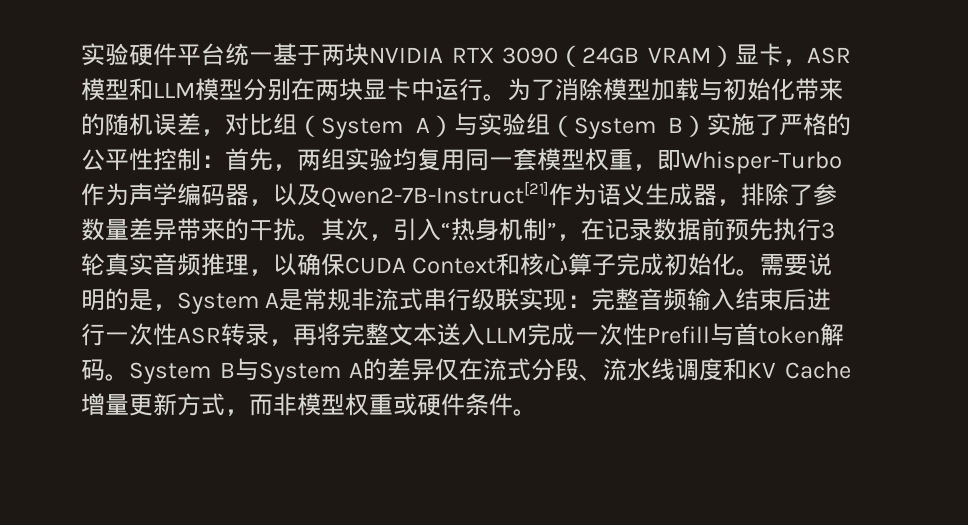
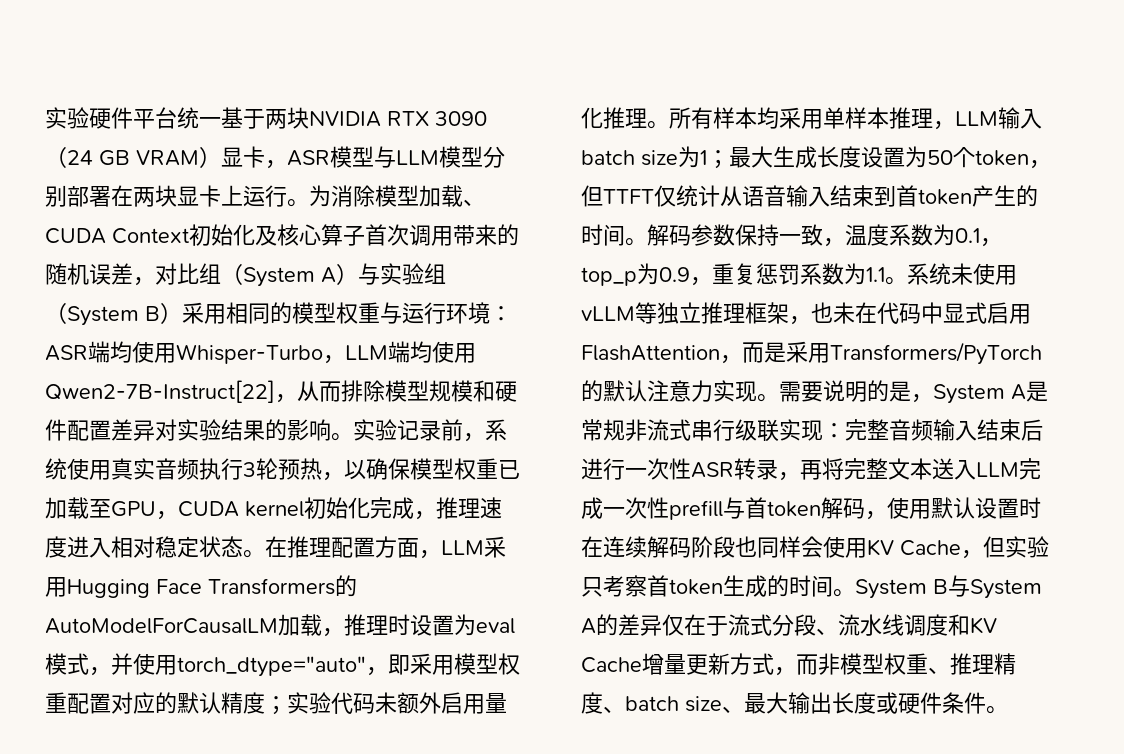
[582,47,640,64] 24GB -> [67,150,130,166] 24 GB
[129,78,153,101] 和 -> [374,146,396,168] 与
(291, 89) none -> [67,186,111,207] 部署
[411,78,435,101] 中 -> [221,185,243,206] 上
[531,79,555,101] 了 -> (331, 196) none
[699,78,795,101] 与初始化 -> [463,199,485,206] [45,224,453,246] 、CUDA Context初始化及核心算子首次调用
[707,113,851,136] [81,148,842,174] [81,181,837,208] [81,218,835,241] [81,253,737,276] 实施了严格的公平性控制：首先，两组实验均复用同一套模型权重，即Whisper-Turbo作为声学编码器，以及Qwen2-7B-Instruct[21]作为语义生成器，排除了参数量差异带来的干扰。其次，引入“热身机制”，在记录数据前预先执行3轮真实音频推理，以确保CUDA Context和核心算子完成初始化 -> [182,302,512,324] [45,341,476,364] [45,380,517,403] [45,419,507,442] [45,458,520,481] [45,497,502,520] [45,536,506,559] [45,575,357,598] [45,614,515,637] [45,653,520,677] [45,692,507,715] [581,107,1042,130] [581,146,1051,169] [581,185,1038,207] [581,224,1002,247] [581,263,1017,286] [581,302,1031,325] [581,341,1042,365] [581,380,757,402] 采用相同的模型权重与运行环境：ASR端均使用Whisper-Turbo，LLM端均使用Qwen2-7B-Instruct[22]，从而排除模型规模和硬件配置差异对实验结果的影响。实验记录前，系统使用真实音频执行3轮预热，以确保模型权重已加载至GPU，CUDA kernel初始化完成，推理速度进入相对稳定状态。在推理配置方面，LLM采用Hugging Face Transformers的AutoModelForCausalLM加载，推理时设置为eval模式，并使用torch_dtype="auto"，即采用模型权重配置对应的默认精度；实验代码未额外启用量化推理。所有样本均采用单样本推理，LLM输入batch size为1；最大生成长度设置为50个token，但TTFT仅统计从语音输入结束到首token产生的时间。解码参数保持一致，温度系数为0.1，top_p为0.9，重复惩罚系数为1.1。系统未使用vLLM等独立推理框架，也未在代码中显式启用FlashAttention，而是采用Transformers/PyTorch的默认注意力实现
[647,326,710,344] Prefill -> [669,500,723,520] prefill
(105, 370) none -> [865,497,1041,520] [581,536,1049,559] [581,575,833,597] ，使用默认设置时在连续解码阶段也同样会使用KV Cache，但实验只考察首token生成的时间
(484, 369) none -> [706,616,728,636] 于
(393, 404) none -> [928,653,1016,675] [581,692,876,714] 、推理精度、batch size、最大输出长度

